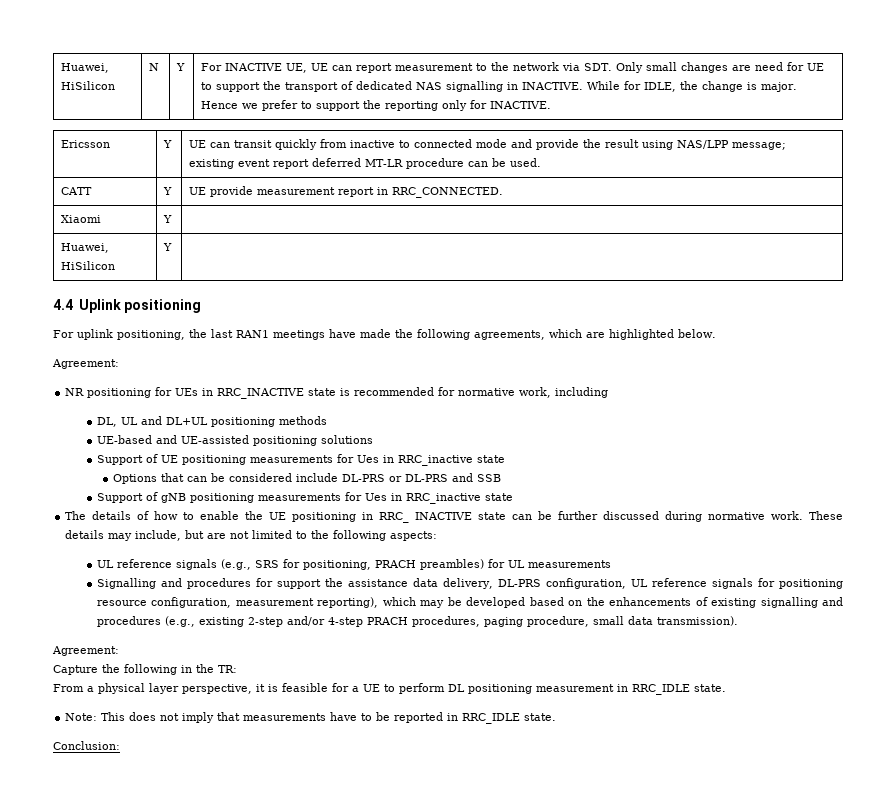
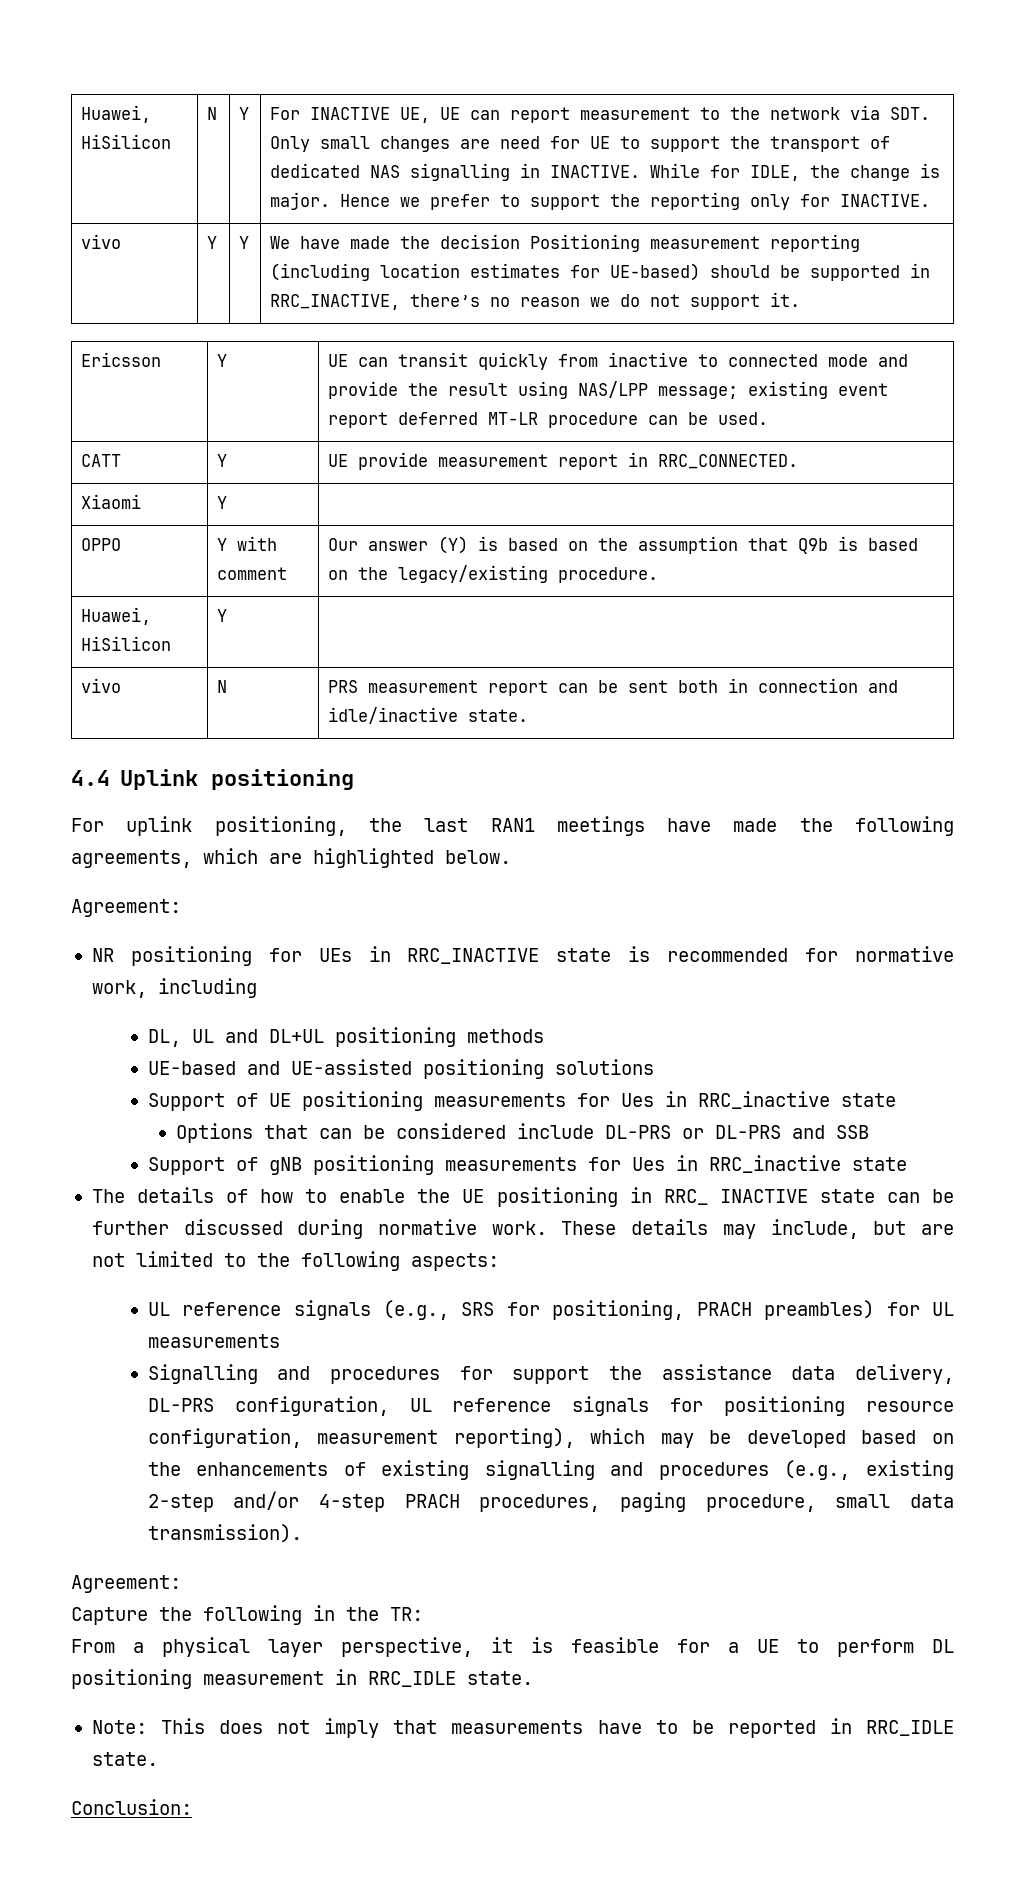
(552, 105) none -> [81,234,122,249] [207,236,218,249] [239,236,250,249] [270,234,861,252] [270,263,931,281] [270,292,801,310] // vivo | Y | Y | We have made the decision Positioning measurement reporting (including location estimates for UE-based) should be supported in RRC_INACTIVE, there’s no reason we do not support it.
[61,243,110,253] [61,261,116,270] [163,243,173,251] Huawei, HiSilicon | Y | -> [81,538,122,551] [217,536,278,551] [217,567,288,580] [328,536,919,554] [328,565,659,583] [81,607,152,625] [81,636,172,651] [217,609,228,622] [81,678,122,693] [217,680,228,693] [328,678,899,696] [328,707,529,724] OPPO | Y with comment | Our answer (Y) is based on the assumption that Q9b is based on the legacy/existing procedure. // Huawei, HiSilicon | Y | // vivo | N | PRS measurement report can be sent both in connection and idle/inactive state.

